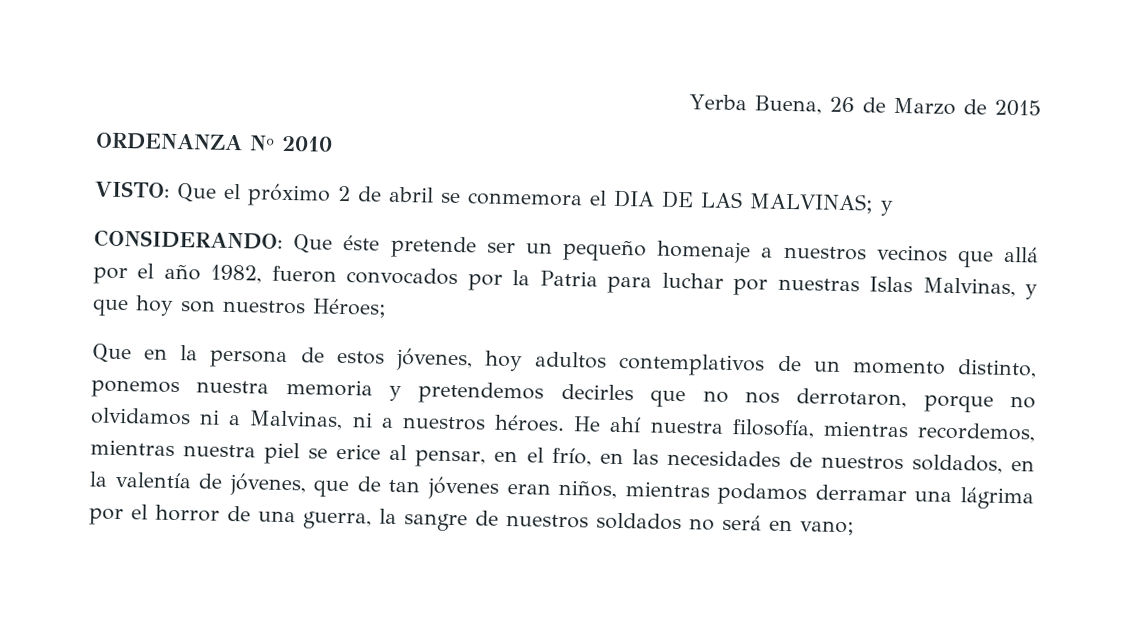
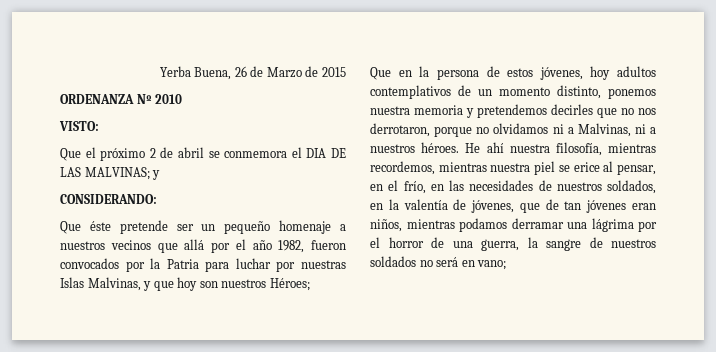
(170, 189) none -> (99, 126) //
(283, 239) none -> (157, 199) //

